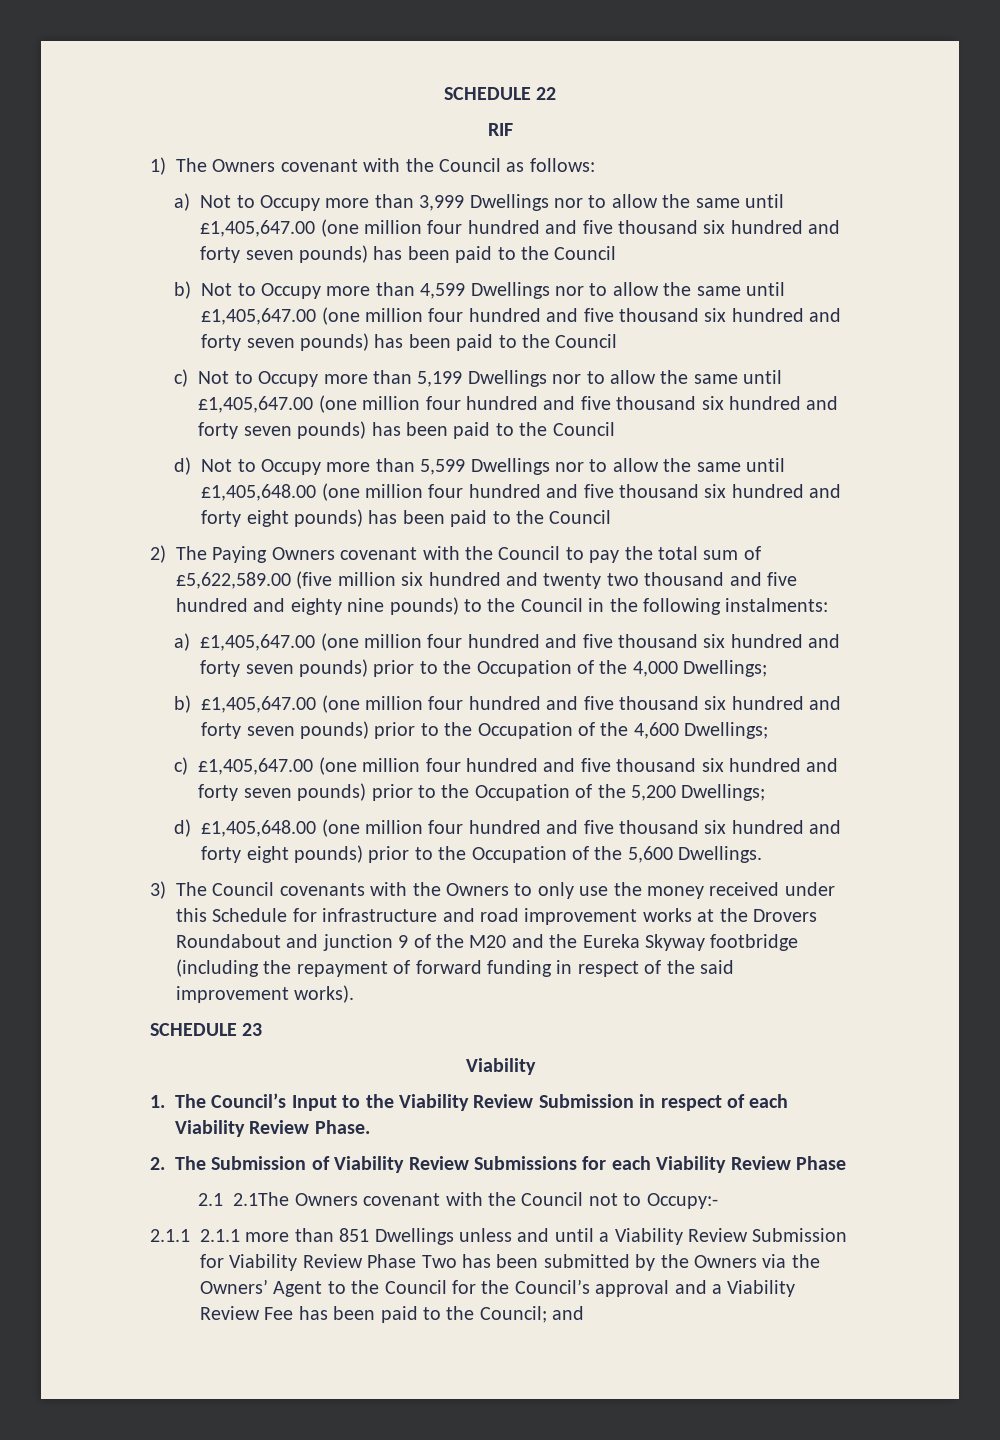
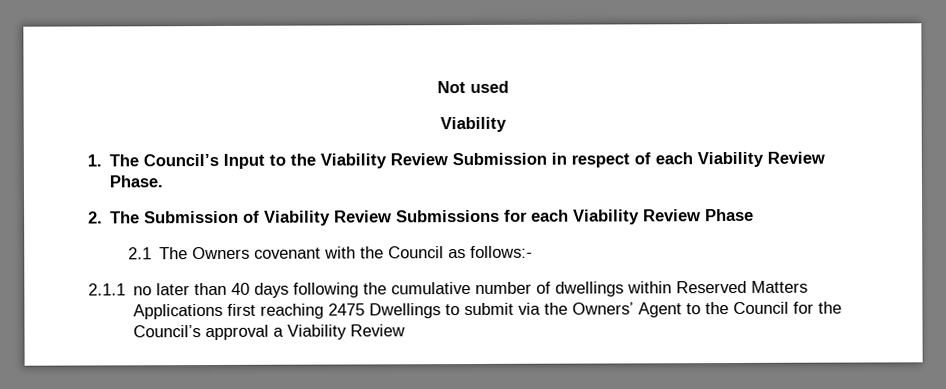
[443,87,557,100] [487,123,513,136] [150,157,595,175] [174,193,784,211] [200,219,841,237] [200,245,617,263] [174,281,785,299] [201,307,842,325] [201,333,618,351] [174,369,783,387] [198,395,839,413] [198,421,615,439] [174,457,785,475] [201,483,842,501] [201,509,612,527] [150,545,761,563] [176,571,797,589] [176,597,829,615] [174,633,841,651] [200,659,768,677] [174,695,842,713] [201,721,769,739] [174,757,839,775] [198,783,766,801] [174,819,842,837] [201,845,763,863] [150,881,835,899] [176,908,817,925] [176,934,799,951] [176,959,734,977] [176,985,355,1003] [150,1023,263,1036] SCHEDULE 22 // RIF // 1) The Owners covenant with the Council as follows: // a) Not to Occupy more than 3,999 Dwellings nor to allow the same until £1,405,647.00 (one million four hundred and five thousand six hundred and forty seven pounds) has been paid to the Council // b) Not to Occupy more than 4,599 Dwellings nor to allow the same until £1,405,647.00 (one million four hundred and five thousand six hundred and forty seven pounds) has been paid to the Council // c) Not to Occupy more than 5,199 Dwellings nor to allow the same until £1,405,647.00 (one million four hundred and five thousand six hundred and forty seven pounds) has been paid to the Council // d) Not to Occupy more than 5,599 Dwellings nor to allow the same until £1,405,648.00 (one million four hundred and five thousand six hundred and forty eight pounds) has been paid to the Council // 2) The Paying Owners covenant with the Council to pay the total sum of £5,622,589.00 (five million six hundred and twenty two thousand and five hundred and eighty nine pounds) to the Council in the following instalments: // a) £1,405,647.00 (one million four hundred and five thousand six hundred and forty seven pounds) prior to the Occupation of the 4,000 Dwellings; // b) £1,405,647.00 (one million four hundred and five thousand six hundred and forty seven pounds) prior to the Occupation of the 4,600 Dwellings; // c) £1,405,647.00 (one million four hundred and five thousand six hundred and forty seven pounds) prior to the Occupation of the 5,200 Dwellings; // d) £1,405,648.00 (one million four hundred and five thousand six hundred and forty eight pounds) prior to the Occupation of the 5,600 Dwellings. // 3) The Council covenants with the Owners to only use the money received under this Schedule for infrastructure and road improvement works at the Drovers Roundabout and junction 9 of the M20 and the Eureka Skyway footbridge (including the repayment of forward funding in respect of the said improvement works). // SCHEDULE 23 -> [436,80,509,94] Not used
[233,1192,718,1209] [150,1228,848,1245] [200,1254,757,1271] 2.1The Owners covenant with the Council not to Occupy:- // 2.1.1 2.1.1 more than 851 Dwellings unless and until a Viability Review Submission for Viability Review Phase Two has been submitted by the Owners -> [158,245,533,260] [88,280,809,298] [133,302,515,320] The Owners covenant with the Council as follows:- // 2.1.1 no later than 40 days following the cumulative number of dwellings within Reserved Matters Applications first reaching 2475 Dwellings to submit
[674,1280,796,1297] [200,1306,585,1323] and a Viability Review Fee has been paid to the Council; and -> [273,324,406,340] a Viability Review

